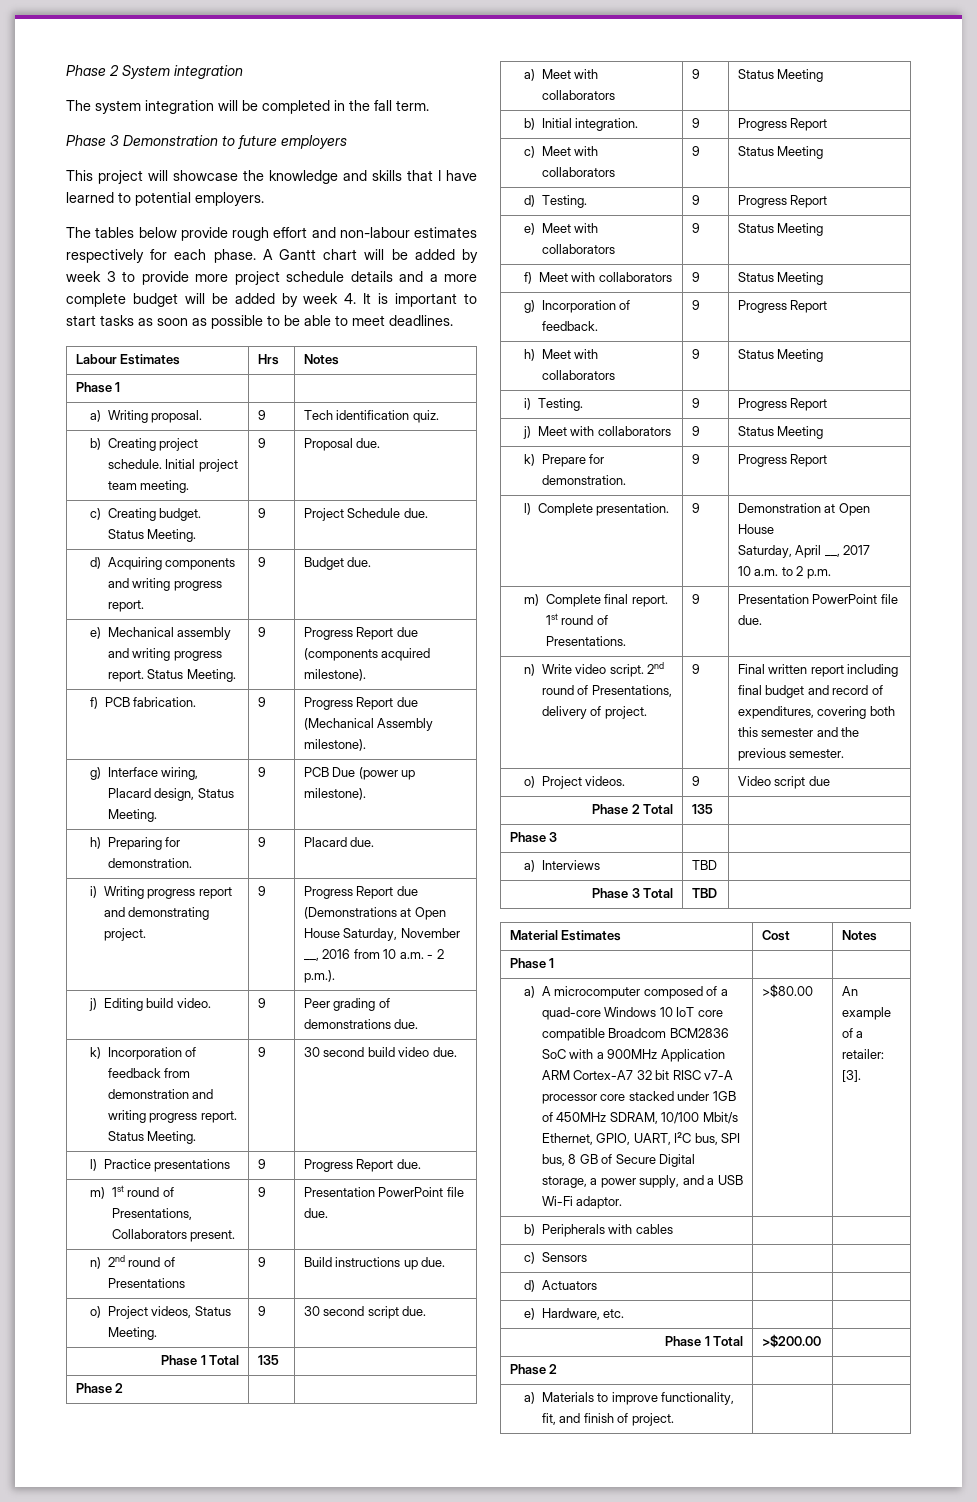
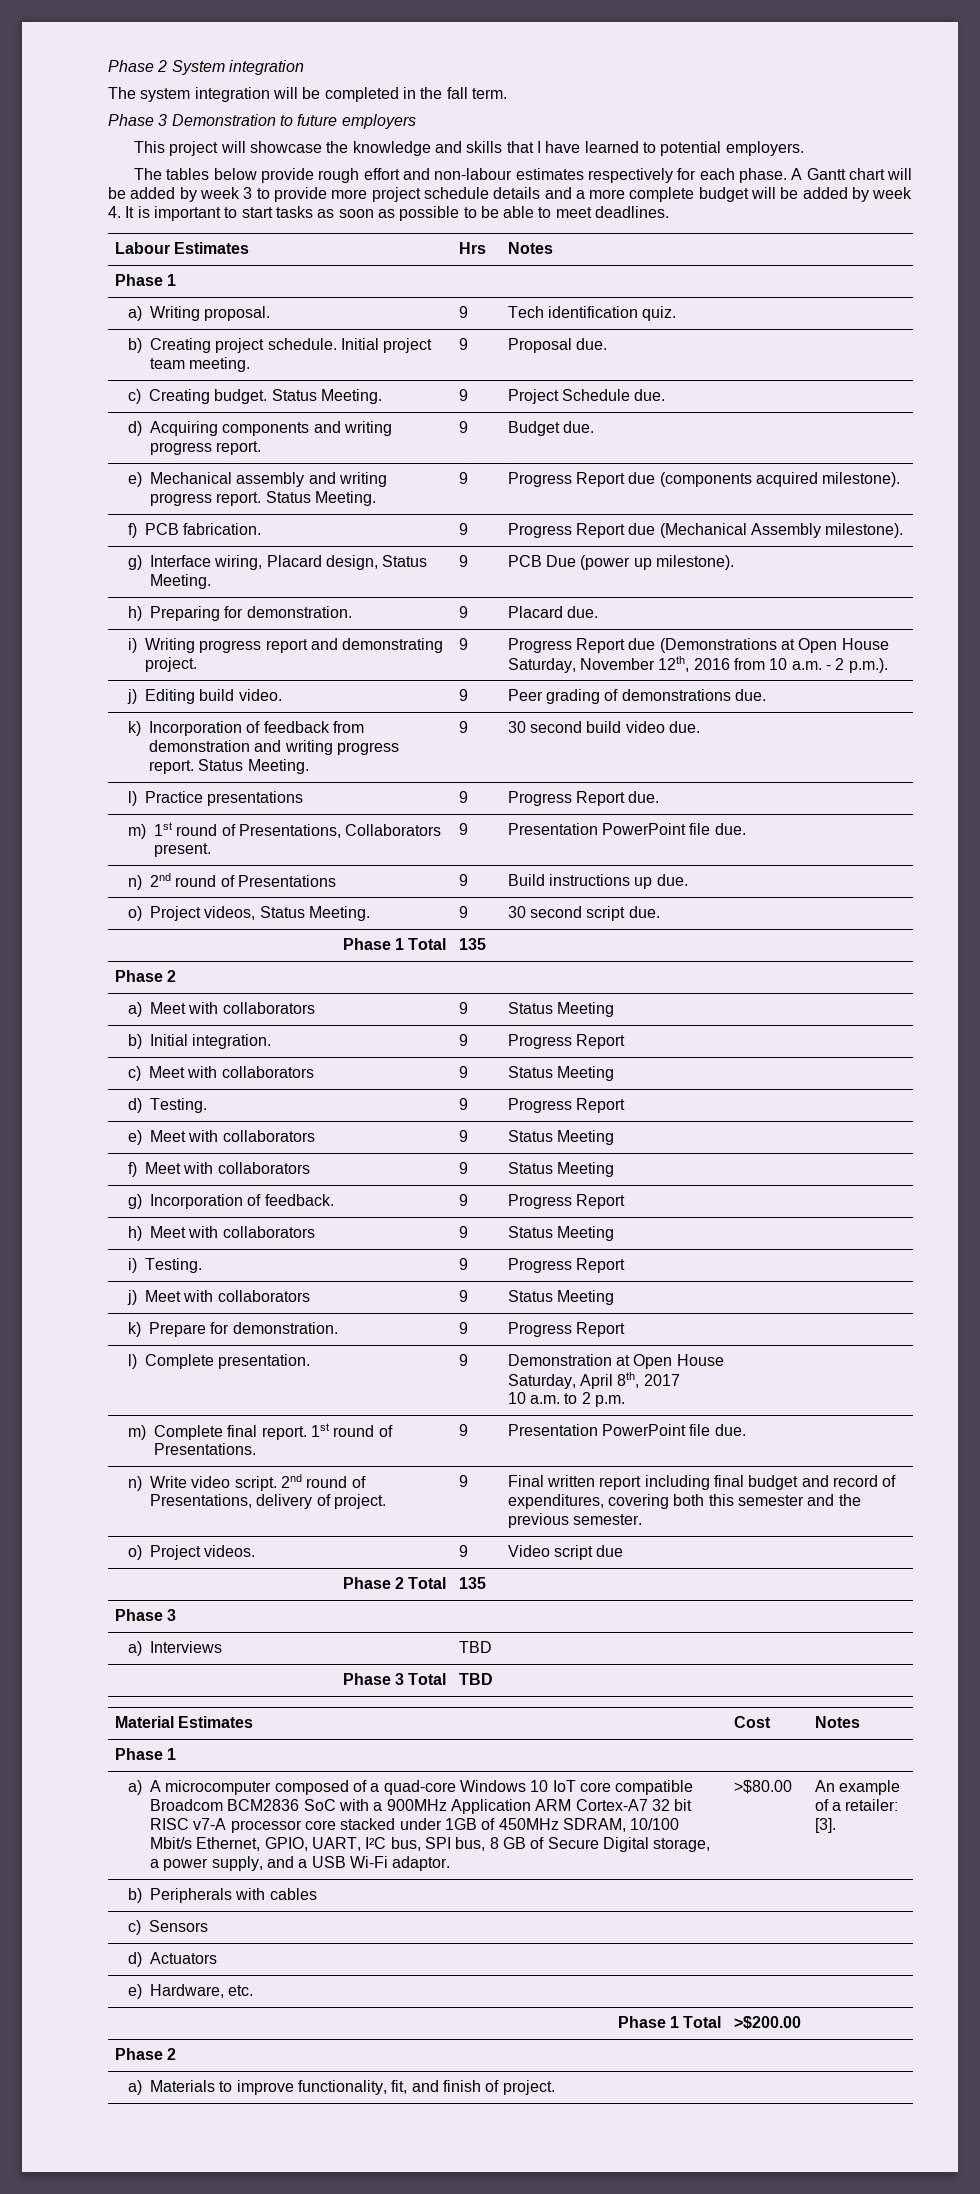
[303,957,319,961] __, -> [658,656,690,672] 12th,
[824,553,840,557] __, -> [617,1372,640,1388] 8th,

